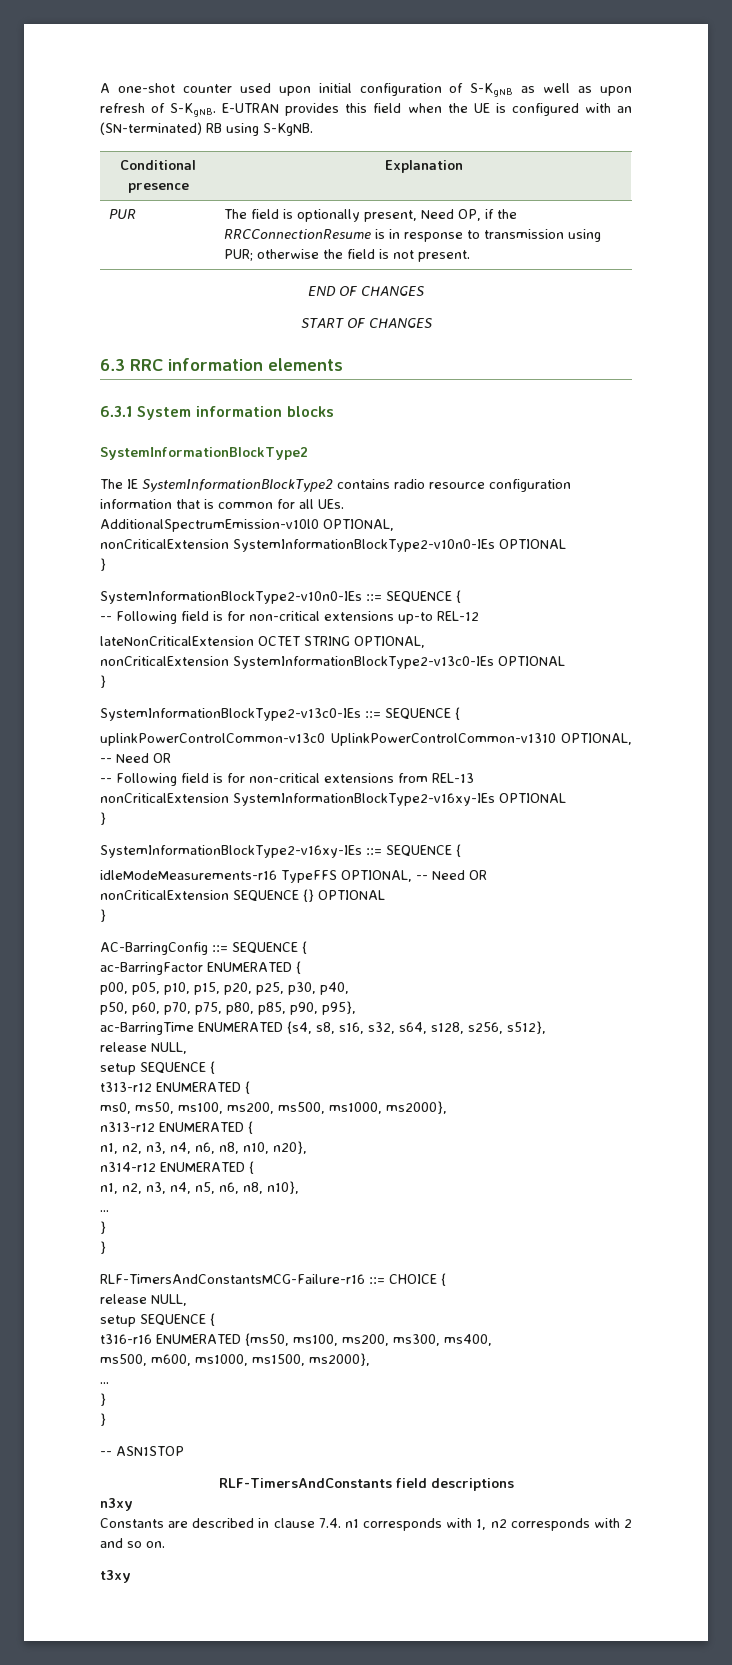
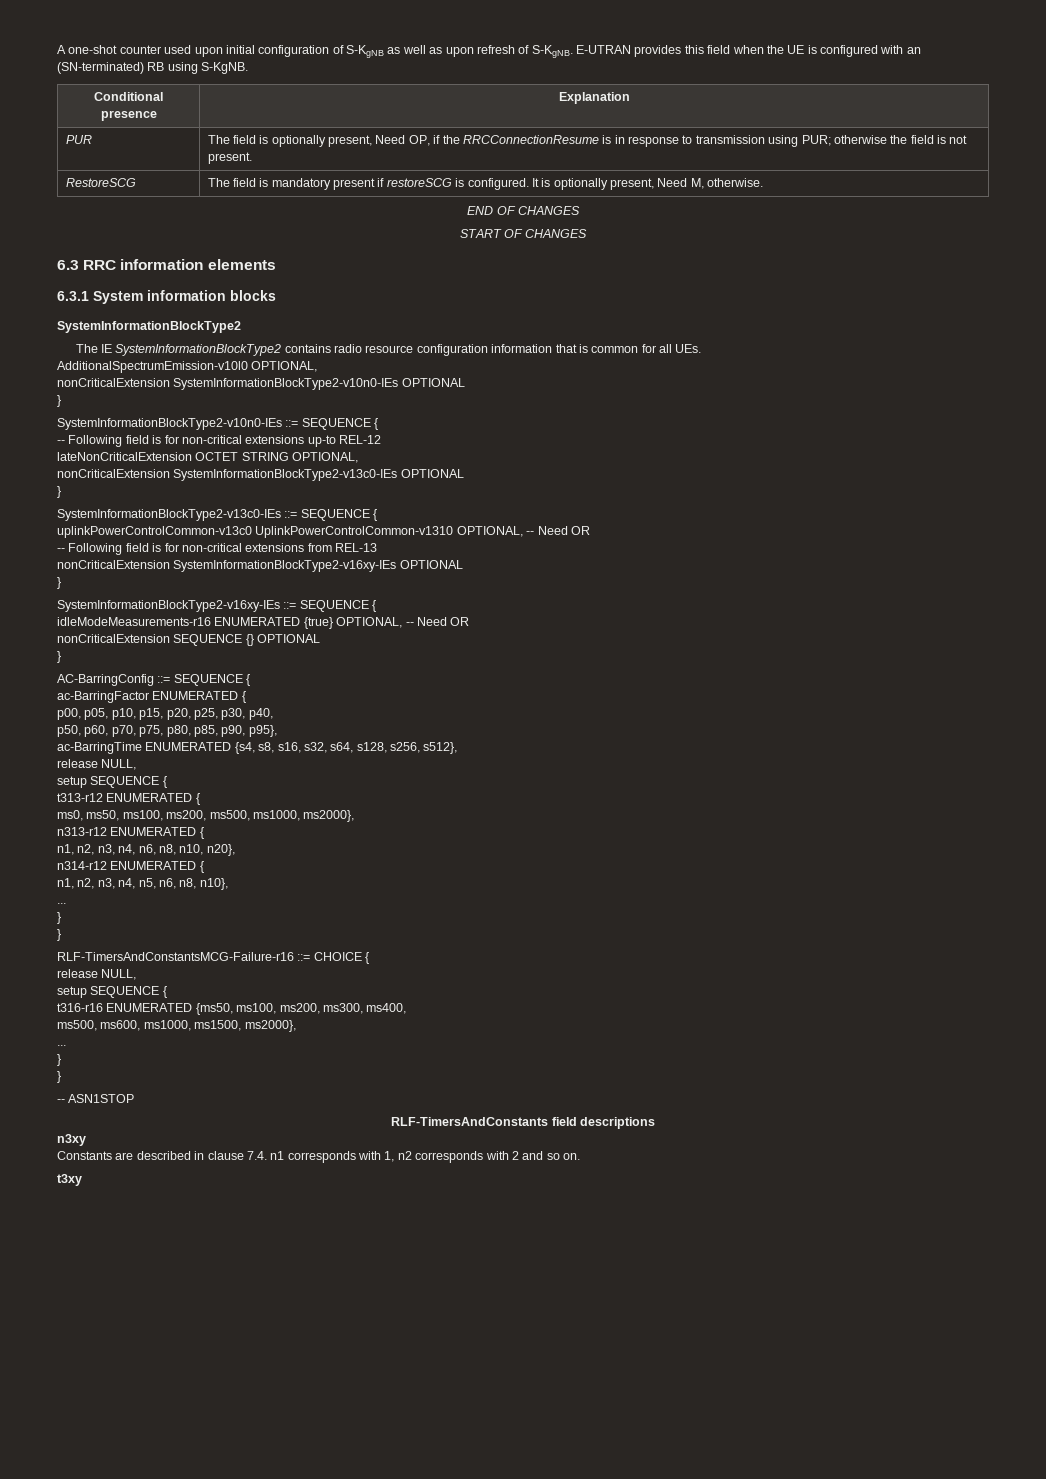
(470, 256) none -> [65,178,136,187] [207,178,764,190] // RestoreSCG | The field is mandatory present if restoreSCG is configured. It is optionally present, Need M, otherwise.
[281,870,337,883] TypeFFS -> [214,617,333,629] ENUMERATED {true}
[151,1354,191,1366] m600, -> [100,1020,141,1031] ms600,

